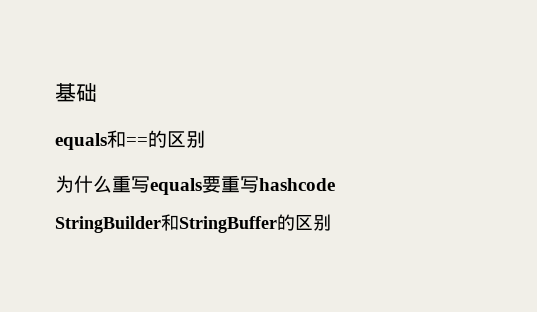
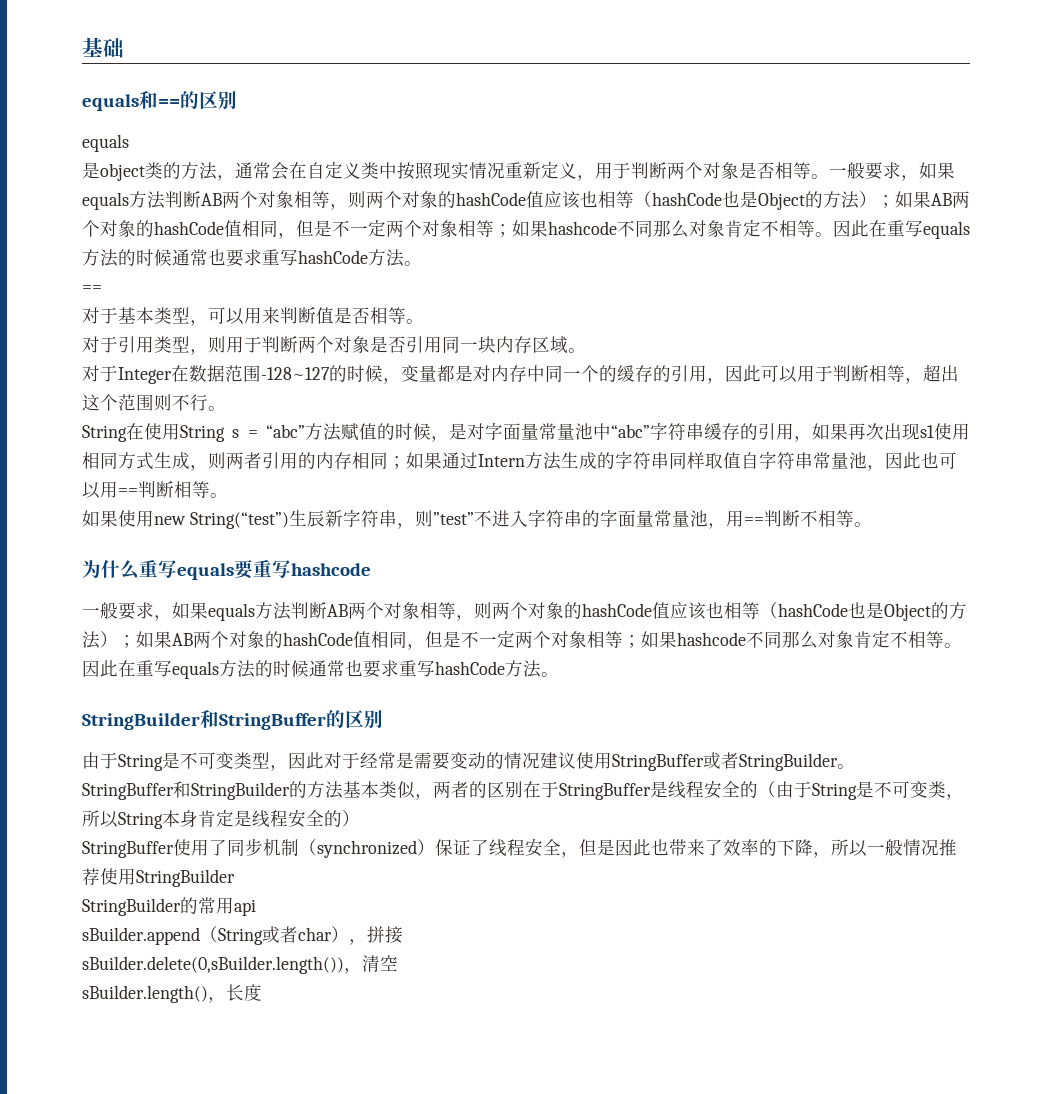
(205, 139) none -> [82,134,129,152] [82,161,955,181] [82,191,970,210] [82,219,970,239] [82,249,422,267] [82,285,102,293] [82,307,424,326] [82,336,586,355] [82,364,959,384] [82,394,226,411] [82,422,970,442] [82,451,957,471] [82,481,228,499] [82,509,872,529] // equals // 是object类的方法，通常会在自定义类中按照现实情况重新定义，用于判断两个对象是否相等。一般要求，如果equals方法判断AB两个对象相等，则两个对象的hashCode值应该也相等（hashCode也是Object的方法）；如果AB两个对象的hashCode值相同，但是不一定两个对象相等；如果hashcode不同那么对象肯定不相等。因此在重写equals方法的时候通常也要求重写hashCode方法。 // == // 对于基本类型，可以用来判断值是否相等。 // 对于引用类型，则用于判断两个对象是否引用同一块内存区域。 // 对于Integer在数据范围-128~127的时候，变量都是对内存中同一个的缓存的引用，因此可以用于判断相等，超出这个范围则不行。 // String在使用String s = “abc”方法赋值的时候，是对字面量常量池中“abc”字符串缓存的引用，如果再次出现s1使用相同方式生成，则两者引用的内存相同；如果通过Intern方法生成的字符串同样取值自字符串常量池，因此也可以用==判断相等。 // 如果使用new String(“test”)生辰新字符串，则”test”不进入字符串的字面量常量池，用==判断不相等。
[55,214,331,233] StringBuilder和StringBuffer的区别 -> [82,602,967,621] [82,630,962,650] [82,660,559,679] [82,710,383,730] [82,752,855,771] [82,780,964,800] [82,809,360,829] [82,838,957,858] [82,868,235,887] [82,897,256,916] [82,926,403,945] [82,955,398,974] [82,984,262,1003] 一般要求，如果equals方法判断AB两个对象相等，则两个对象的hashCode值应该也相等（hashCode也是Object的方法）；如果AB两个对象的hashCode值相同，但是不一定两个对象相等；如果hashcode不同那么对象肯定不相等。因此在重写equals方法的时候通常也要求重写hashCode方法。 // StringBuilder和StringBuffer的区别 // 由于String是不可变类型，因此对于经常是需要变动的情况建议使用StringBuffer或者StringBuilder。 // StringBuffer和StringBuilder的方法基本类似，两者的区别在于StringBuffer是线程安全的（由于String是不可变类，所以String本身肯定是线程安全的） // StringBuffer使用了同步机制（synchronized）保证了线程安全，但是因此也带来了效率的下降，所以一般情况推荐使用StringBuilder // StringBuilder的常用api // sBuilder.append（String或者char），拼接 // sBuilder.delete(0,sBuilder.length())，清空 // sBuilder.length()，长度

